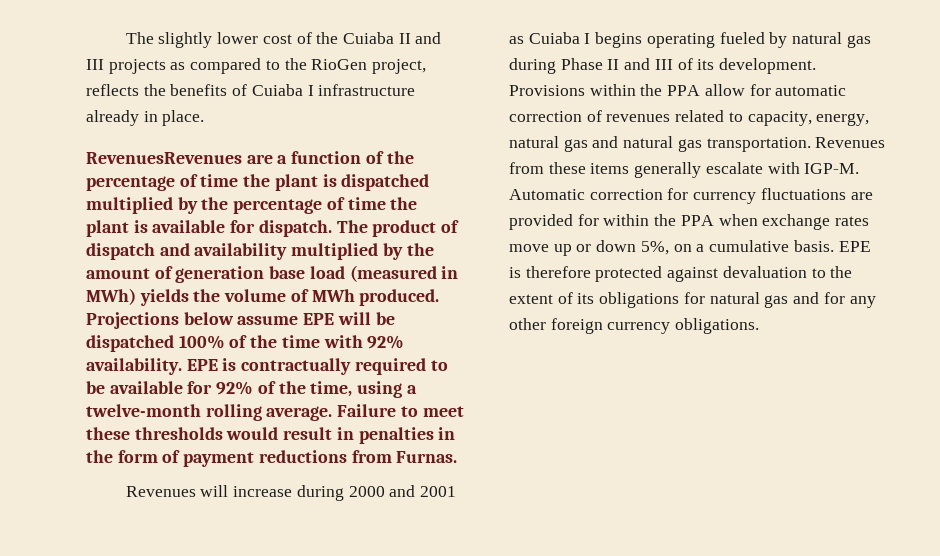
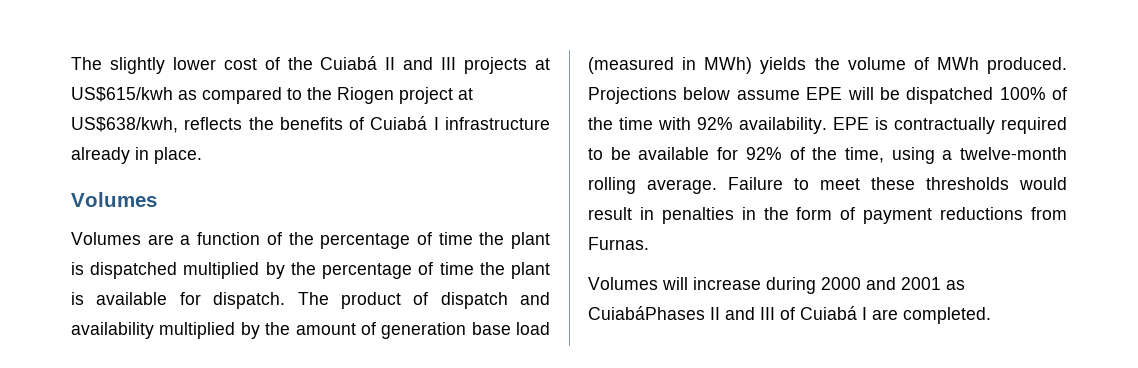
[342,32,394,44] Cuiaba -> [320,56,378,70] Cuiabá
(166, 66) none -> [535,58,551,70] [71,87,173,102] at US$615/kwh
[311,59,427,74] RioGen project, -> [337,87,473,104] [71,117,178,133] Riogen project at US$638/kwh,
[251,84,303,96] Cuiaba -> [370,116,428,130] Cuiabá
[86,152,242,164] RevenuesRevenues -> [71,192,157,207] [71,232,141,245] Volumes // Volumes
[125,486,196,497] Revenues -> [588,277,658,290] Volumes
[528,32,871,48] [509,58,817,74] [509,84,847,96] [509,110,870,126] [509,136,886,152] [509,162,860,178] [509,188,873,204] [509,214,870,230] [509,240,871,256] [509,266,853,282] [509,292,876,308] [509,318,760,334] Cuiaba I begins operating fueled by natural gas during Phase II and III of its development. Provisions within the PPA allow for automatic correction of revenues related to capacity, energy, natural gas and natural gas transportation. Revenues from these items generally escalate with IGP-M. Automatic correction for currency fluctuations are provided for within the PPA when exchange rates move up or down 5%, on a cumulative basis. EPE is therefore protected against devaluation to the extent of its obligations for natural gas and for any other foreign currency obligations. -> [588,306,991,324] CuiabáPhases II and III of Cuiabá I are completed.

